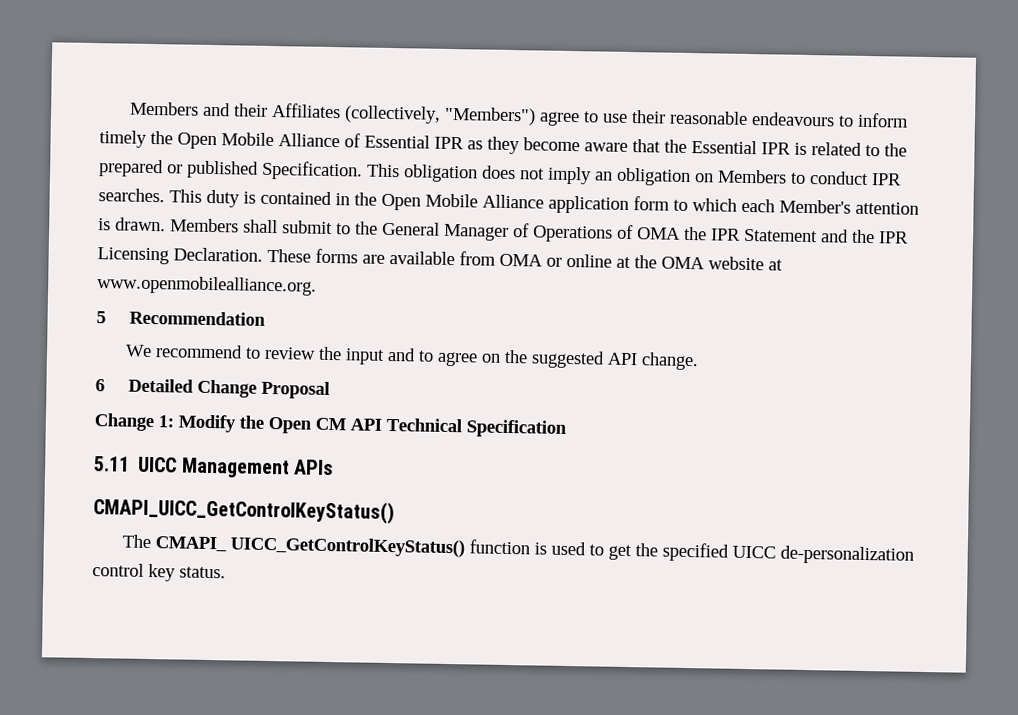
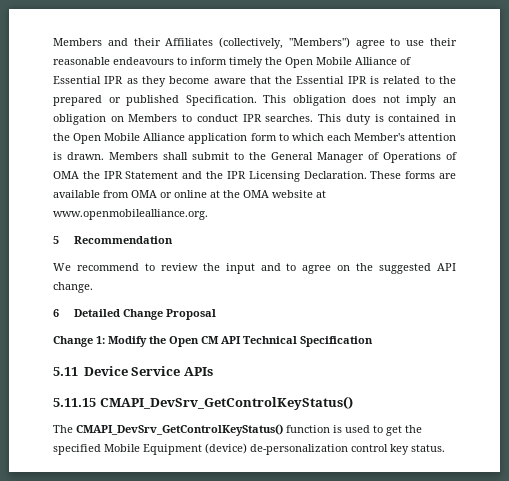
[138,456,290,479] UICC Management -> [83,366,181,376] Device Service
[93,497,395,525] CMAPI_UICC_GetControlKeyStatus() -> [53,396,353,410] 5.11.15 CMAPI_DevSrv_GetControlKeyStatus()
[154,536,465,558] CMAPI_ UICC_GetControlKeyStatus() -> [76,424,283,436] CMAPI_DevSrv_GetControlKeyStatus()
[731,545,776,559] UICC -> [104,443,247,455] Mobile Equipment (device)

